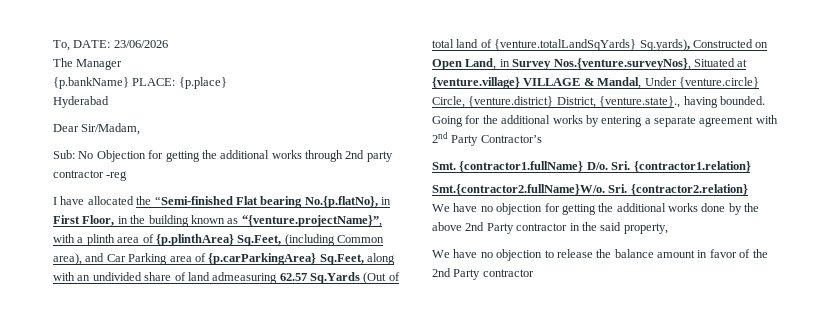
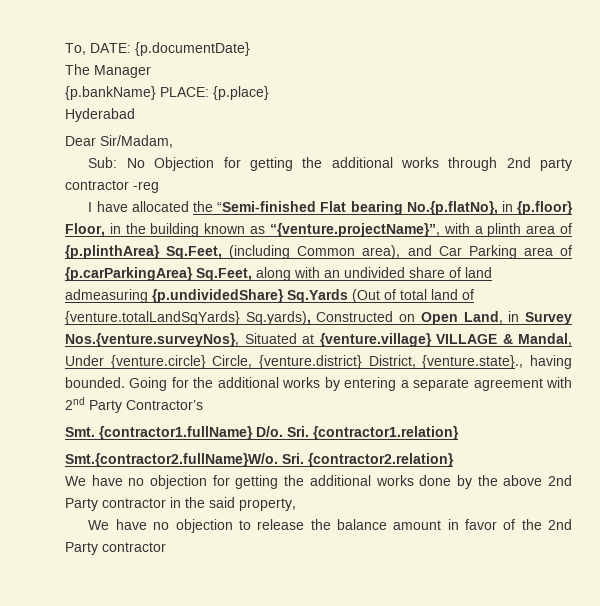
[113,40,168,48] 23/06/2026 -> [135,42,250,56] {p.documentDate}
[53,215,80,224] First -> [517,201,573,215] {p.floor}
[279,273,307,281] 62.57 -> [152,289,284,303] {p.undividedShare}

